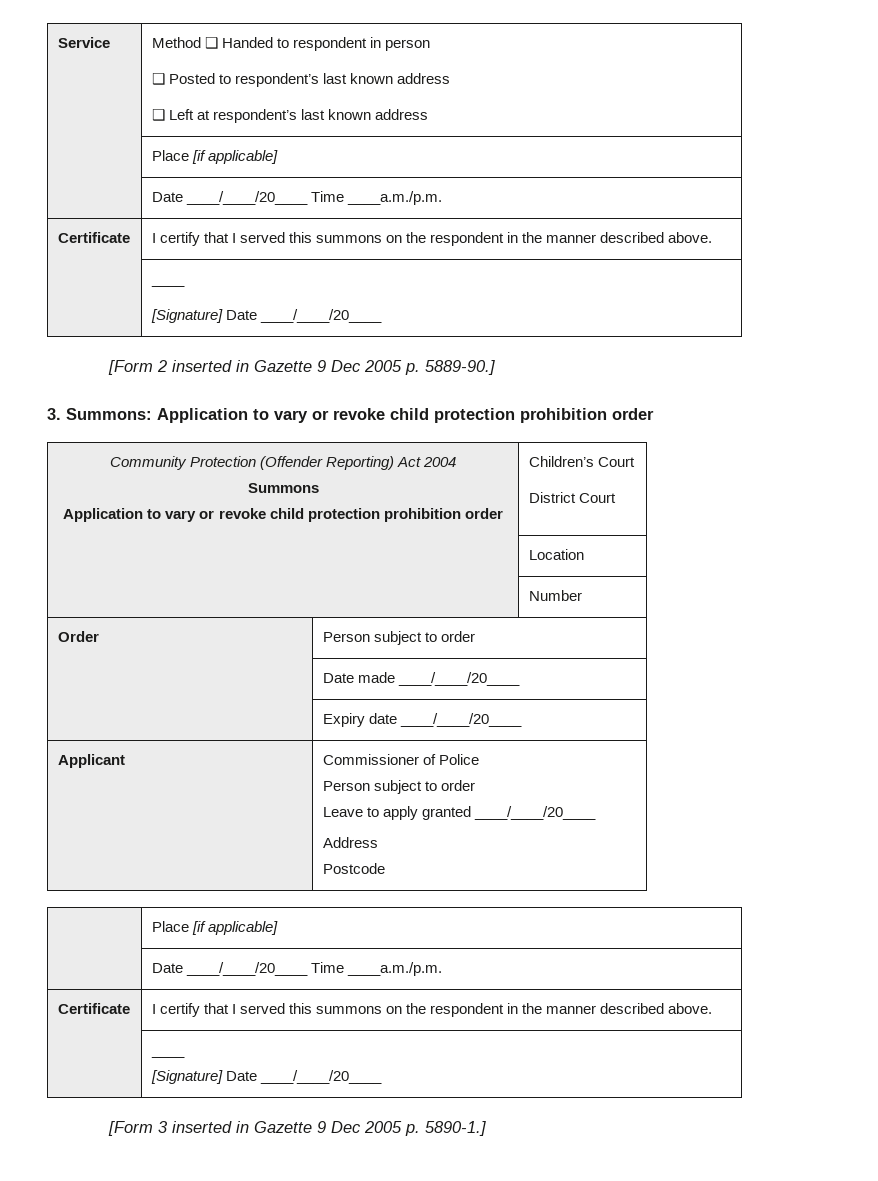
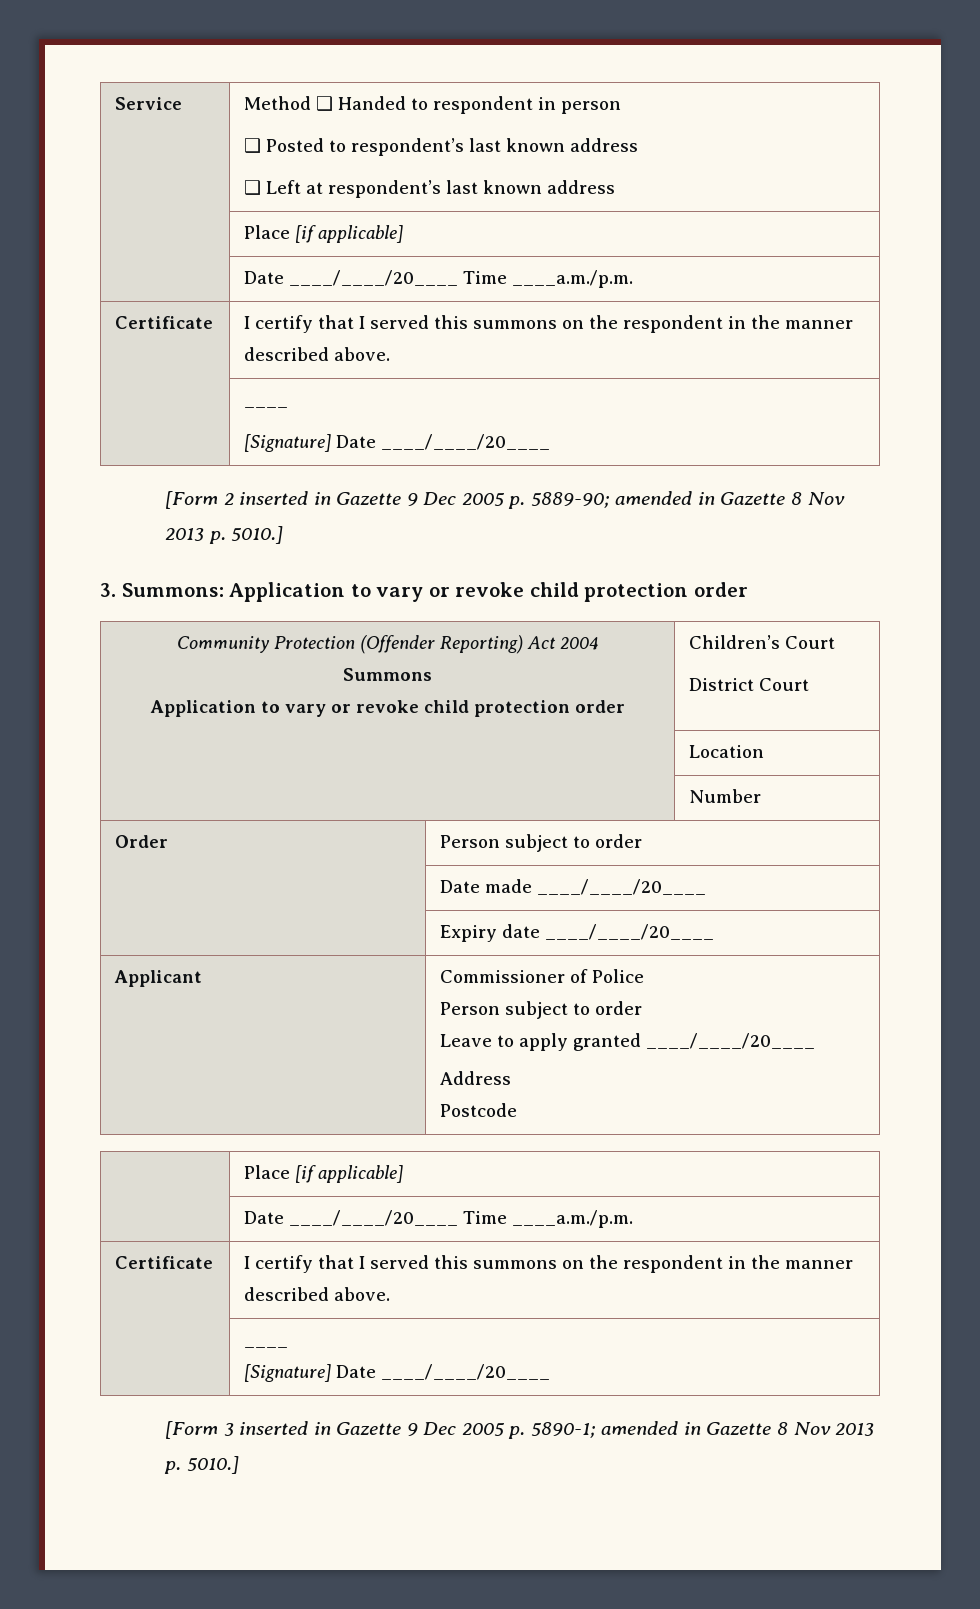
[425,360,496,375] 5889-90.] -> [530,491,845,508] [165,526,284,544] 5889-90; amended in Gazette 8 Nov 2013 p. 5010.]
[520,408,607,423] prohibition -> (689, 592) none
[383,508,461,522] prohibition -> (570, 708) none
[425,1121,487,1136] 5890-1.] -> [530,1421,875,1438] [164,1456,239,1474] 5890-1; amended in Gazette 8 Nov 2013 p. 5010.]

